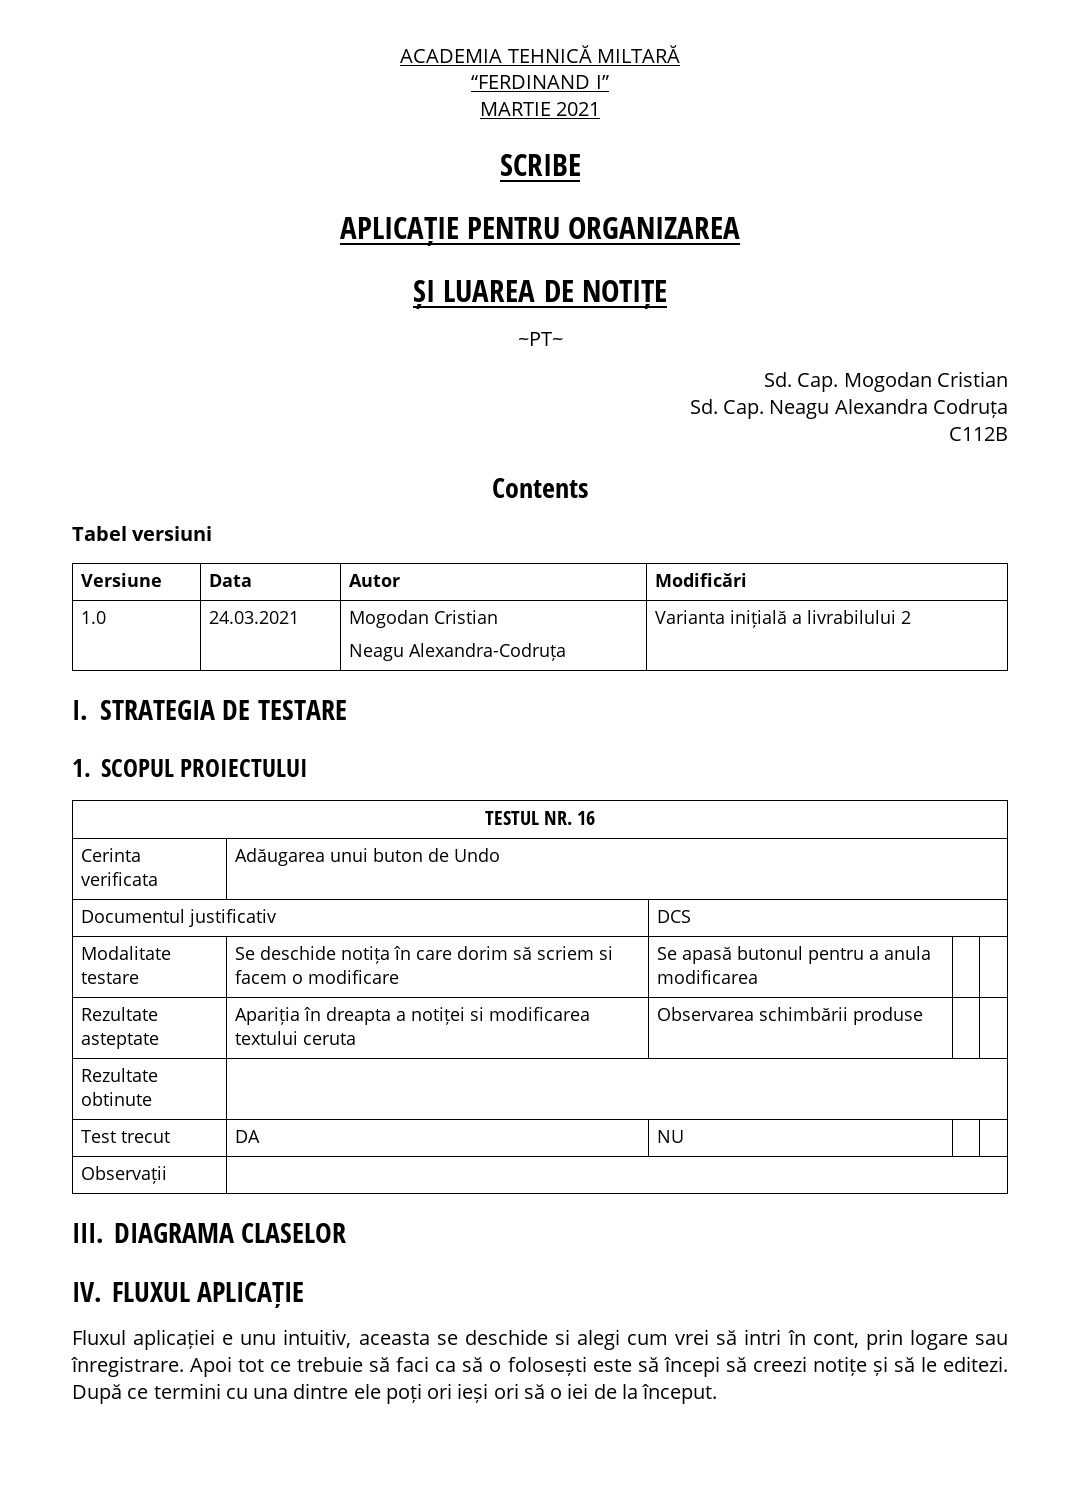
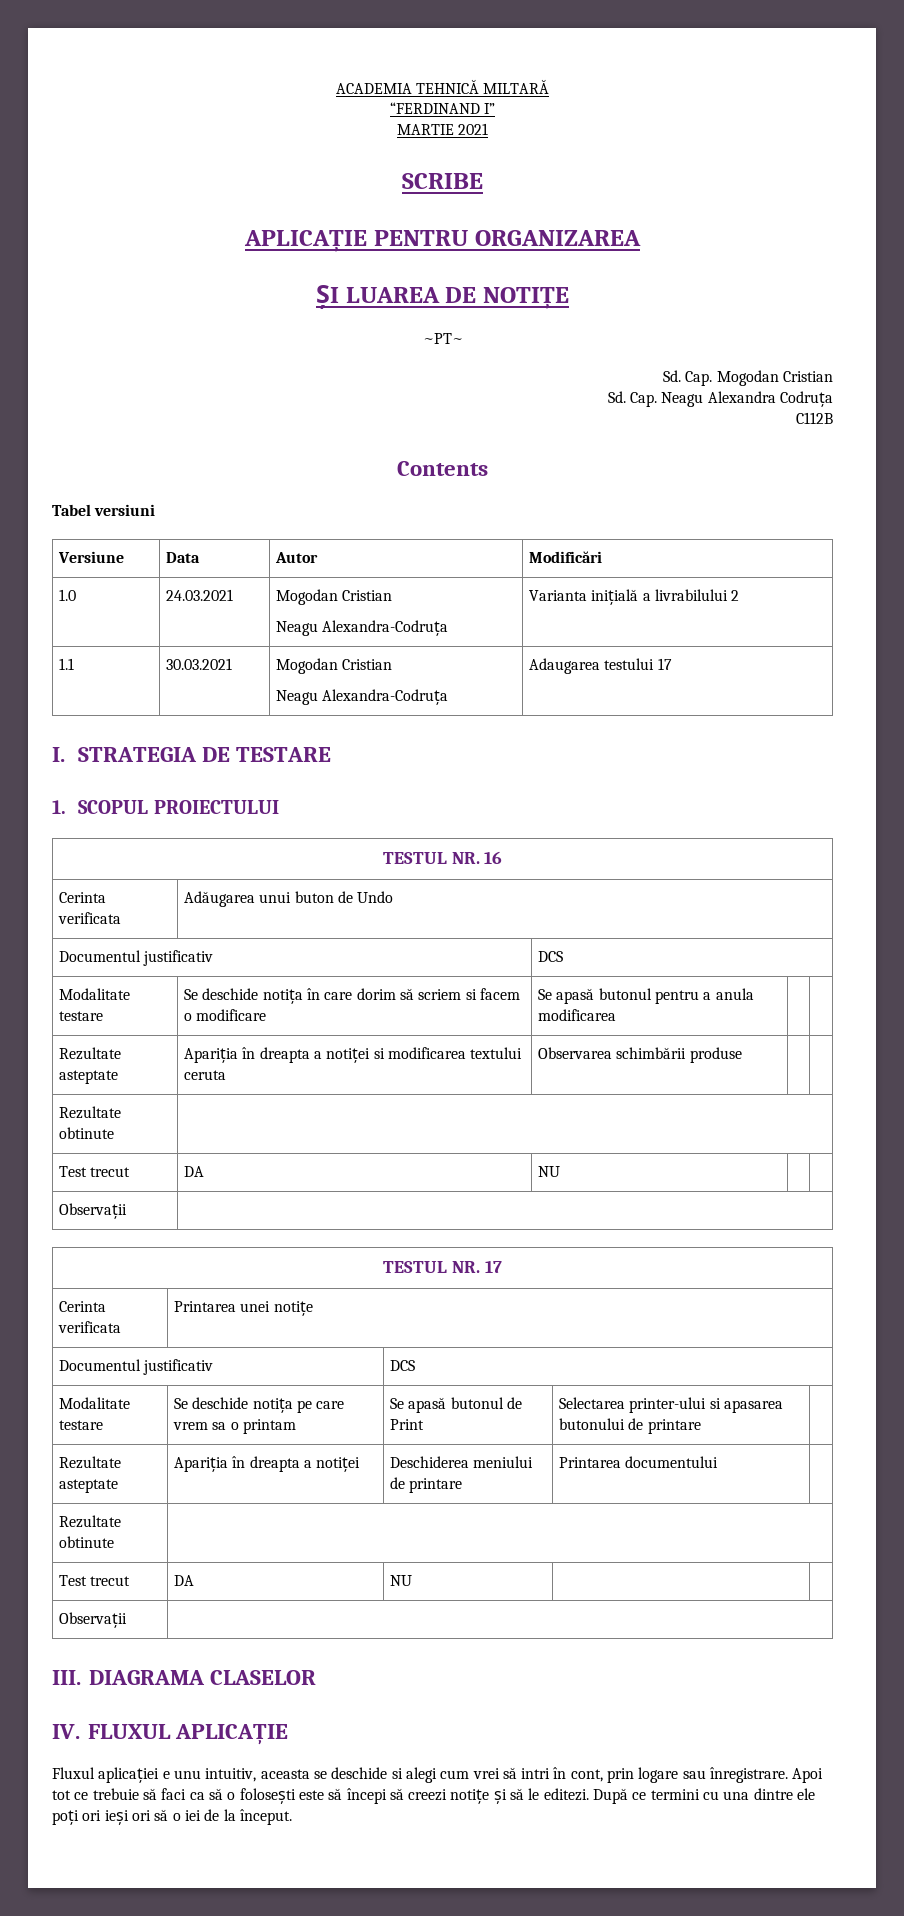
(911, 617) none -> [59,658,75,670] [166,658,233,670] [276,658,393,674] [276,689,449,705] [529,658,672,674] // 1.1 | 30.03.2021 | Mogodan Cristian // Neagu Alexandra-Codruța | Adaugarea testului 17
(167, 1175) none -> [383,1260,502,1273] [59,1301,107,1312] [58,1321,122,1333] [174,1301,313,1316] [59,1359,214,1375] [390,1360,416,1371] [59,1397,131,1409] [59,1420,104,1430] [174,1397,345,1413] [173,1419,297,1434] [390,1397,523,1413] [390,1419,425,1430] [559,1397,784,1413] [559,1418,701,1434] [59,1456,122,1469] [59,1479,119,1493] [174,1456,361,1472] [390,1456,534,1468] [390,1477,463,1493] [559,1456,719,1468] [59,1515,122,1528] [59,1536,115,1548] [59,1575,131,1586] [174,1575,195,1586] [390,1575,413,1586] [59,1612,128,1628] // TESTUL NR. 17 // Cerinta verificata | Printarea unei notițe // Documentul justificativ | DCS // Modalitate testare | Se deschide notița pe care vrem sa o printam | Se apasă butonul de Print | Selectarea printer-ului si apasarea butonului de printare | // Rezultate asteptate | Apariția în dreapta a notiței | Deschiderea meniului de printare | Printarea documentului | // Rezultate obtinute | // Test trecut | DA | NU | | // Observații |

